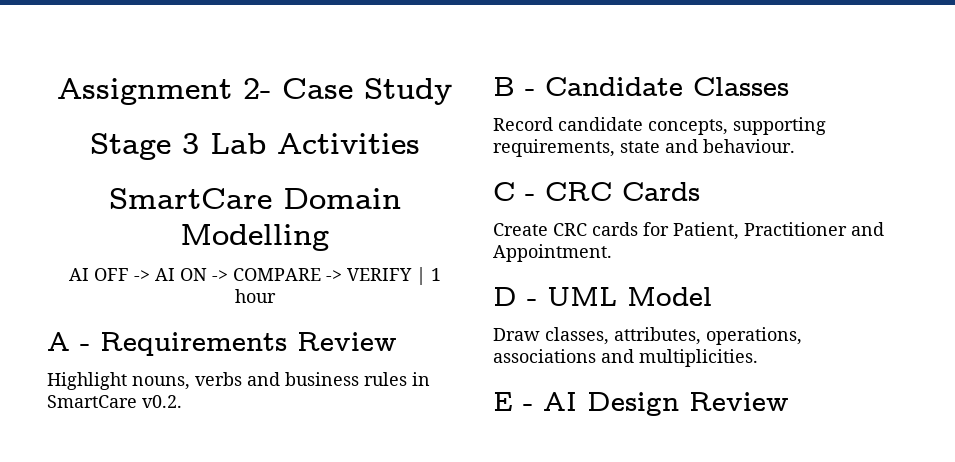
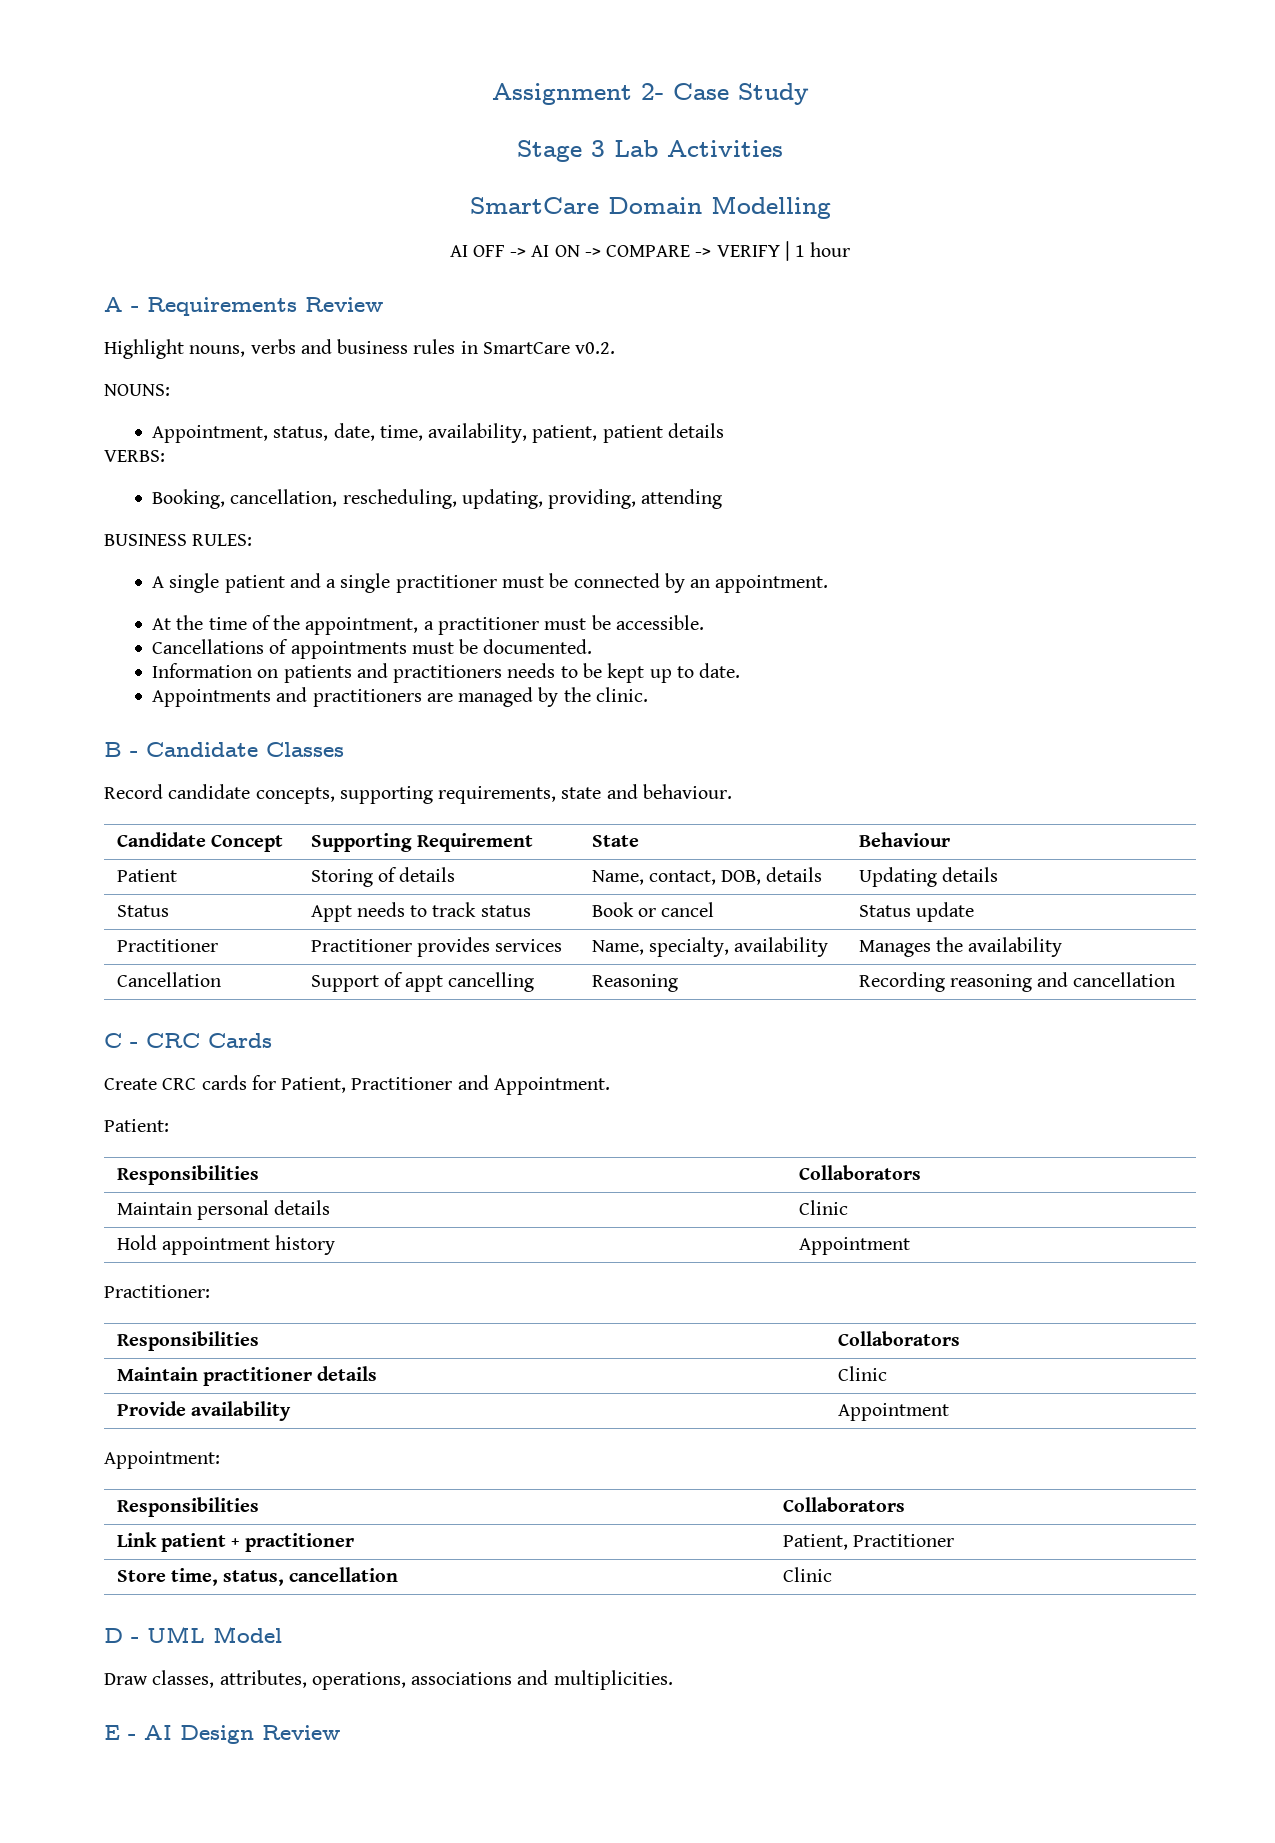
(182, 401) none -> [104,384,170,396] [152,423,724,443] [104,450,165,462] [152,489,723,509] [104,534,253,546] [152,573,829,593] [152,615,704,635] [152,639,593,659] [152,663,741,683] [152,687,648,707] // NOUNS: // Appointment, status, date, time, availability, patient, patient details // VERBS: // Booking, cancellation, rescheduling, updating, providing, attending // BUSINESS RULES: // A single patient and a single practitioner must be connected by an appointment. // At the time of the appointment, a practitioner must be accessible. // Cancellations of appointments must be documented. // Information on patients and practitioners needs to be kept up to date. // Appointments and practitioners are managed by the clinic.
(795, 146) none -> [116,832,283,852] [310,833,533,852] [591,835,639,847] [858,832,950,847] [116,869,177,882] [310,867,456,887] [591,867,823,885] [858,867,998,887] [116,905,169,917] [310,902,531,922] [591,902,715,917] [858,902,974,922] [116,939,218,952] [310,937,563,957] [591,937,829,957] [858,937,1063,957] [116,972,221,987] [310,972,535,992] [591,974,678,992] [858,972,1176,992] // Candidate Concept | Supporting Requirement | State | Behaviour // Patient | Storing of details | Name, contact, DOB, details | Updating details // Status | Appt needs to track status | Book or cancel | Status update // Practitioner | Practitioner provides services | Name, specialty, availability | Manages the availability // Cancellation | Support of appt cancelling | Reasoning | Recording reasoning and cancellation
(612, 253) none -> [104,1119,169,1132] [116,1165,259,1185] [798,1165,921,1180] [116,1200,331,1220] [798,1200,848,1215] [116,1235,336,1255] [798,1237,910,1255] [104,1285,210,1298] [116,1331,259,1351] [837,1331,960,1346] [116,1366,378,1386] [837,1366,887,1381] [116,1401,291,1421] [837,1403,949,1421] [104,1451,220,1469] [116,1497,259,1517] [782,1497,905,1512] [116,1532,355,1552] [782,1534,954,1550] [116,1567,399,1586] [782,1567,832,1582] // Patient: // Responsibilities | Collaborators // Maintain personal details | Clinic // Hold appointment history | Appointment // Practitioner: // Responsibilities | Collaborators // Maintain practitioner details | Clinic // Provide availability | Appointment // Appointment: // Responsibilities | Collaborators // Link patient + practitioner | Patient, Practitioner // Store time, status, cancellation | Clinic

